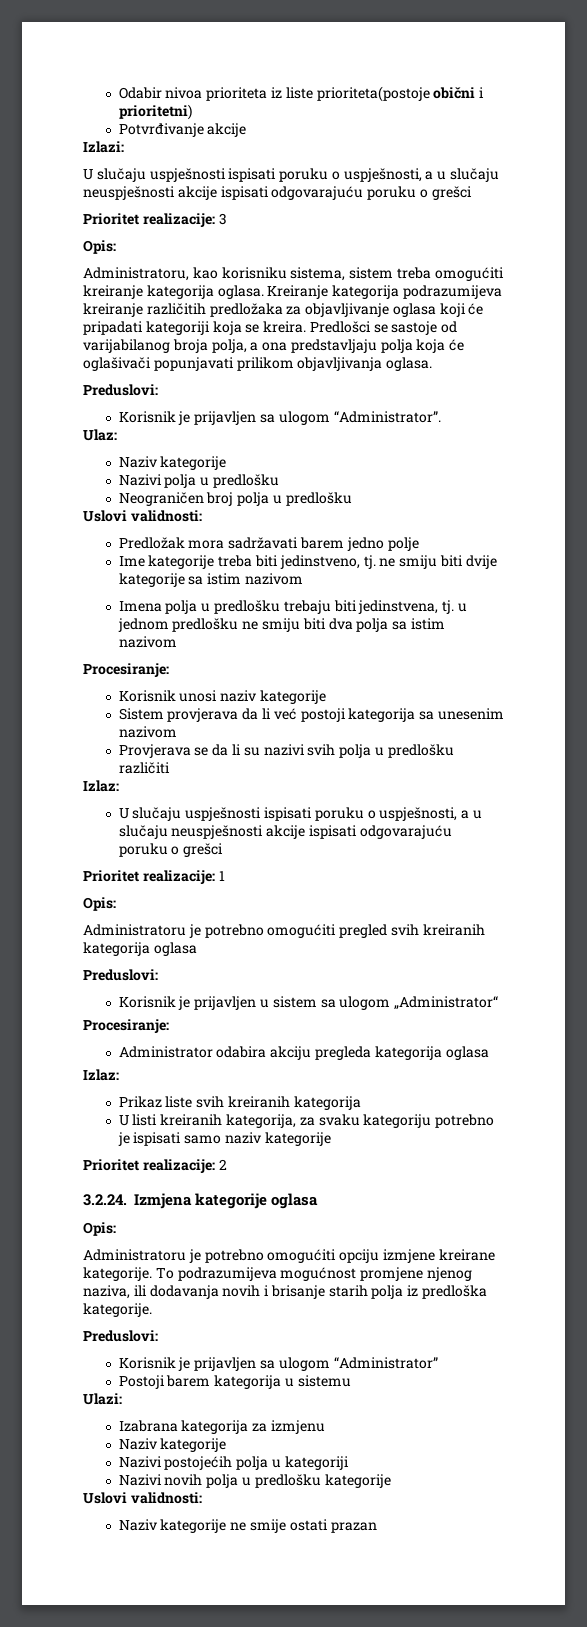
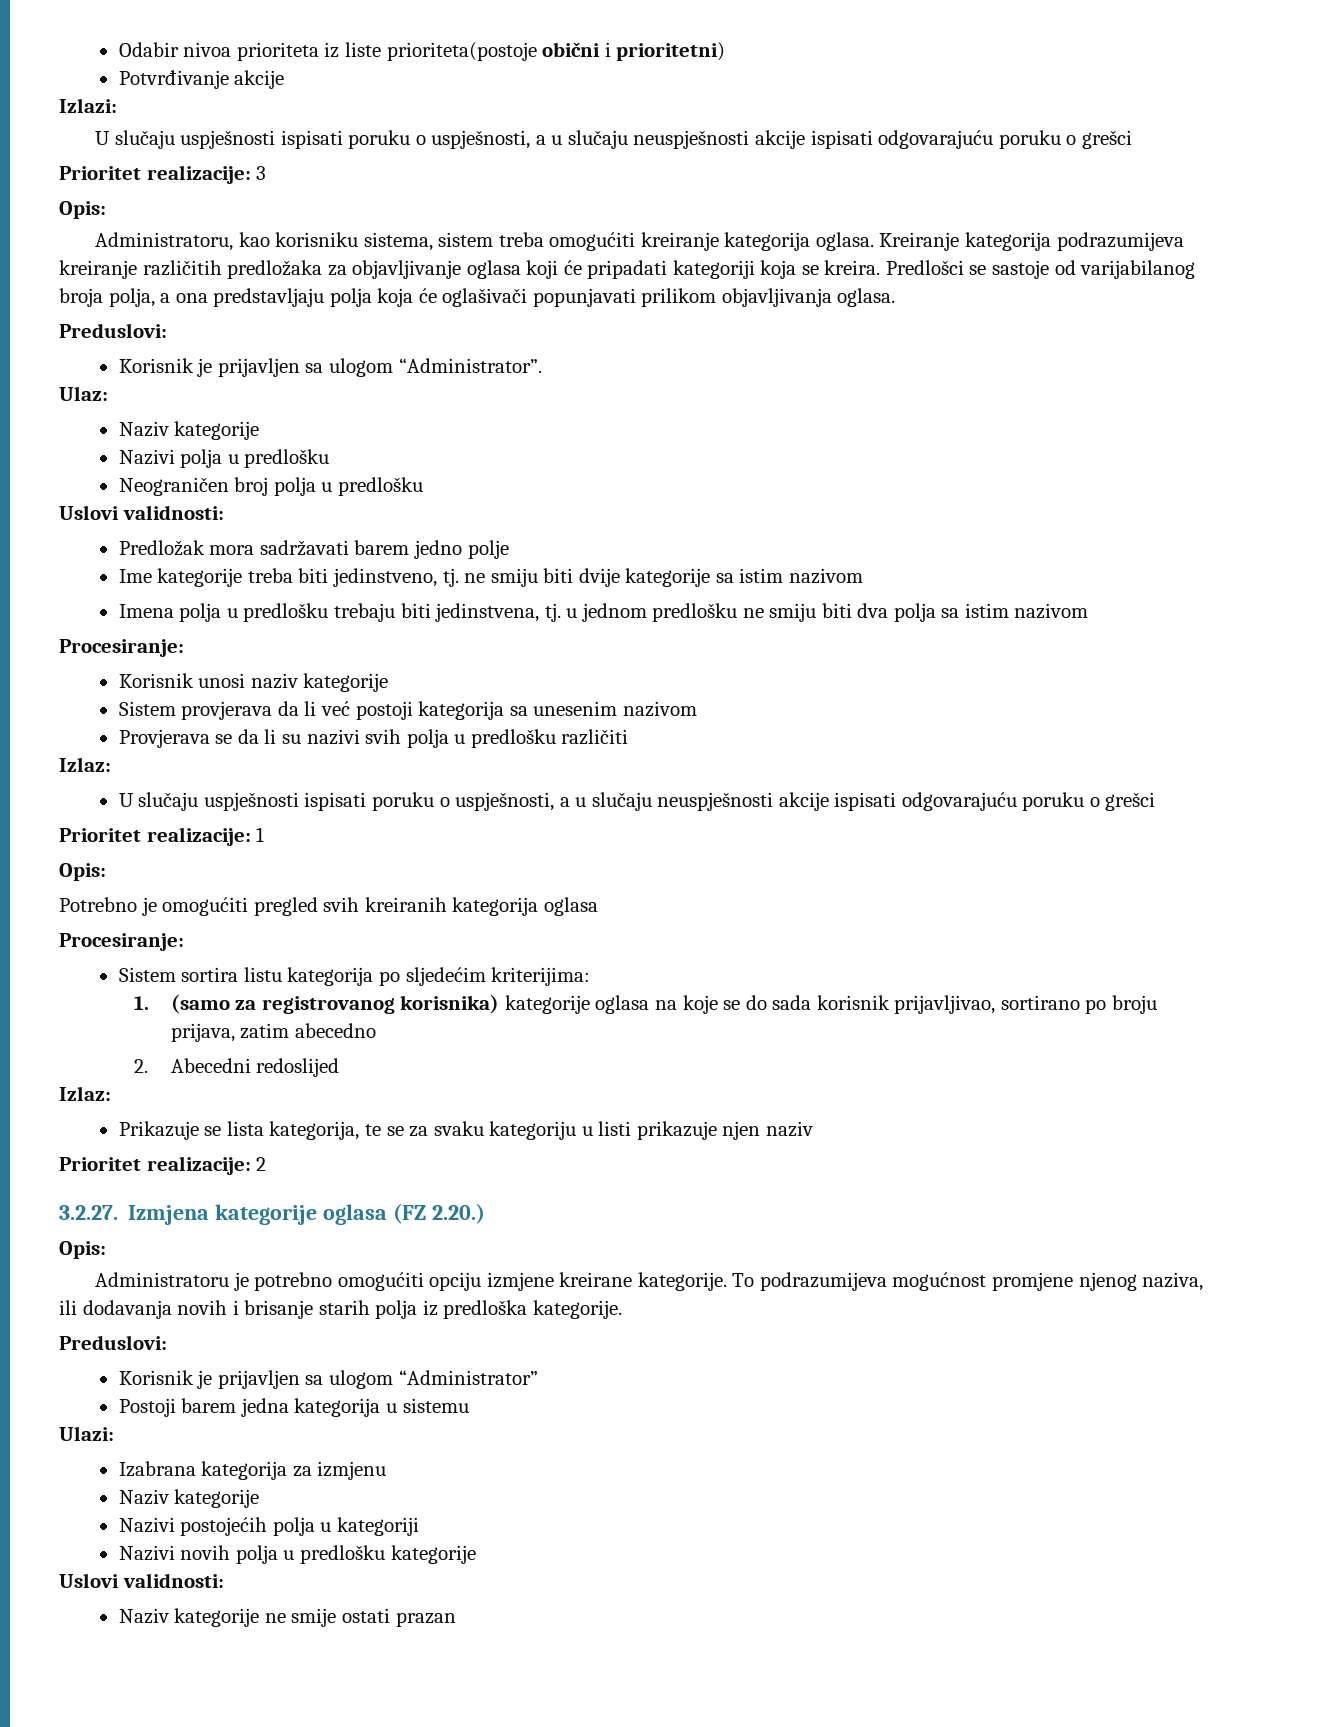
[83,924,264,938] Administratoru je potrebno -> [59,897,157,916] Potrebno je
[83,969,158,981] [118,996,499,1010] [83,1019,169,1033] [118,1046,489,1060] [83,1069,119,1081] [118,1096,361,1110] [118,1114,495,1128] [117,1132,331,1146] Preduslovi: // Korisnik je prijavljen u sistem sa ulogom „Administrator“ // Procesiranje: // Administrator odabira akciju pregleda kategorija oglasa // Izlaz: // Prikaz liste svih kreiranih kategorija // U listi kreiranih kategorija, za svaku kategoriju potrebno je ispisati samo naziv kategorije -> [59,933,184,951] [118,967,591,986] [133,994,1157,1014] [170,1023,376,1042] [133,1058,340,1077] [59,1086,111,1101] [118,1121,813,1140] Procesiranje: // Sistem sortira listu kategorija po sljedećim kriterijima: // 1. (samo za registrovanog korisnika) kategorije oglasa na koje se do sada korisnik prijavljivao, sortirano po broju prijava, zatim abecedno // 2. Abecedni redoslijed // Izlaz: // Prikazuje se lista kategorija, te se za svaku kategoriju u listi prikazuje njen naziv
[83,1194,127,1206] 3.2.24. -> [59,1205,118,1220] 3.2.27.
(319, 1201) none -> [393,1203,486,1224] (FZ 2.20.)
(211, 1381) none -> [240,1398,289,1417] jedna

